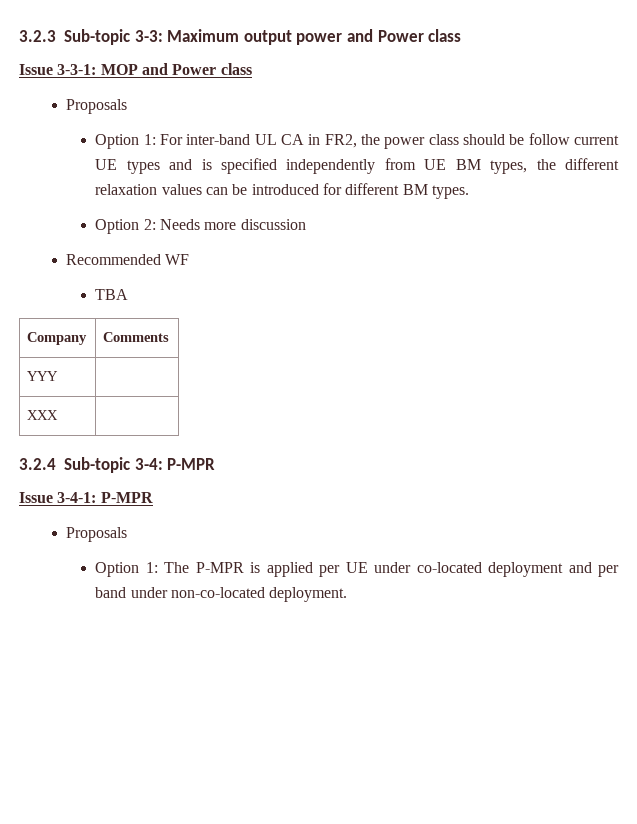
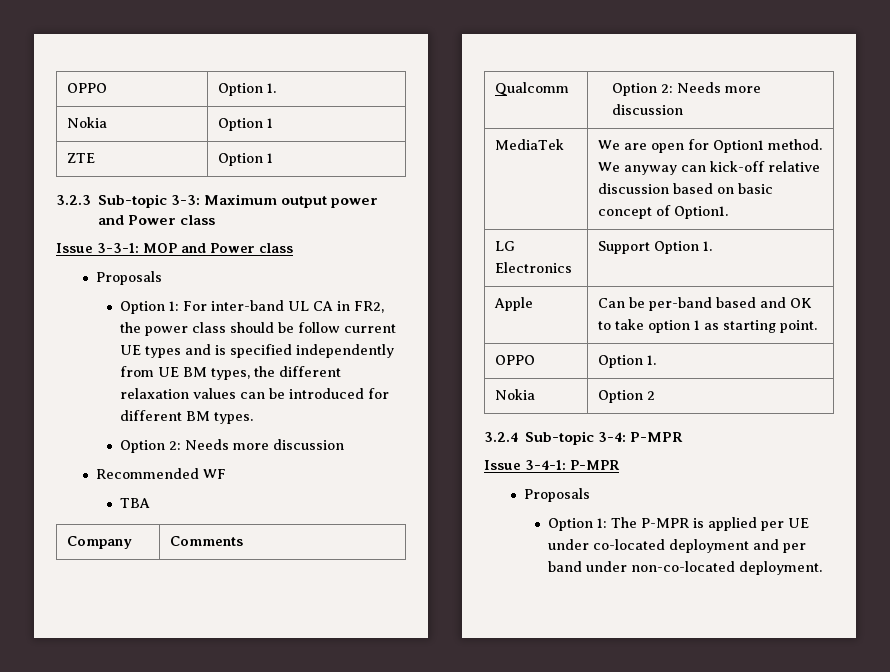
(19, 36) none -> [67,83,108,93] [218,83,277,96] [67,117,108,128] [218,118,274,131] [67,153,96,163] [218,153,274,166] OPPO | Option 1. // Nokia | Option 1 // ZTE | Option 1 //
[27,371,59,381] [27,410,59,420] YYY | // XXX | -> [495,82,570,96] [612,82,762,96] [612,104,684,115] [495,139,565,150] [598,139,823,153] [598,161,821,175] [598,183,774,194] [598,205,729,219] [495,241,516,251] [495,262,573,273] [598,241,713,254] [494,297,534,311] [598,297,813,311] [598,319,818,333] [495,355,536,365] [598,355,657,368] [495,389,536,400] [598,390,656,403] Qualcomm | Option 2: Needs more discussion // MediaTek | We are open for Option1 method. We anyway can kick-off relative discussion based on basic concept of Option1. // LG Electronics | Support Option 1. // Apple | Can be per-band based and OK to take option 1 as starting point. // OPPO | Option 1. // Nokia | Option 2

